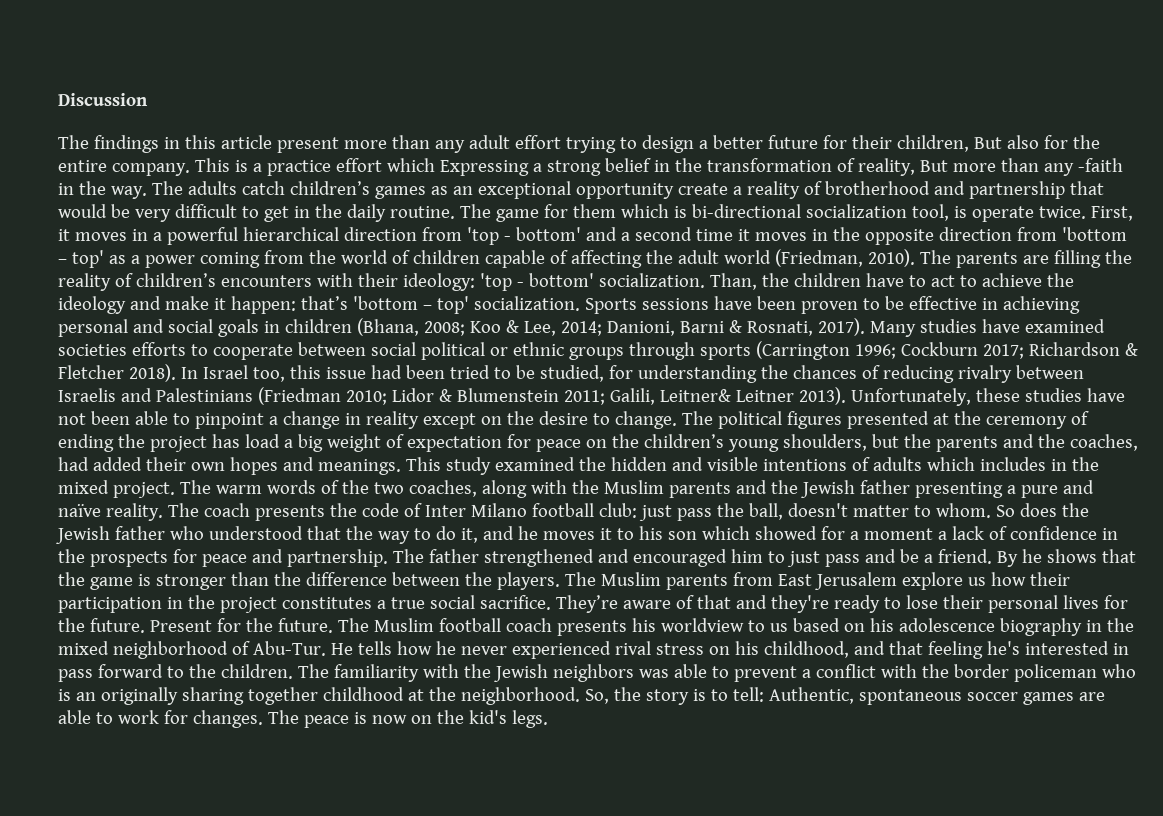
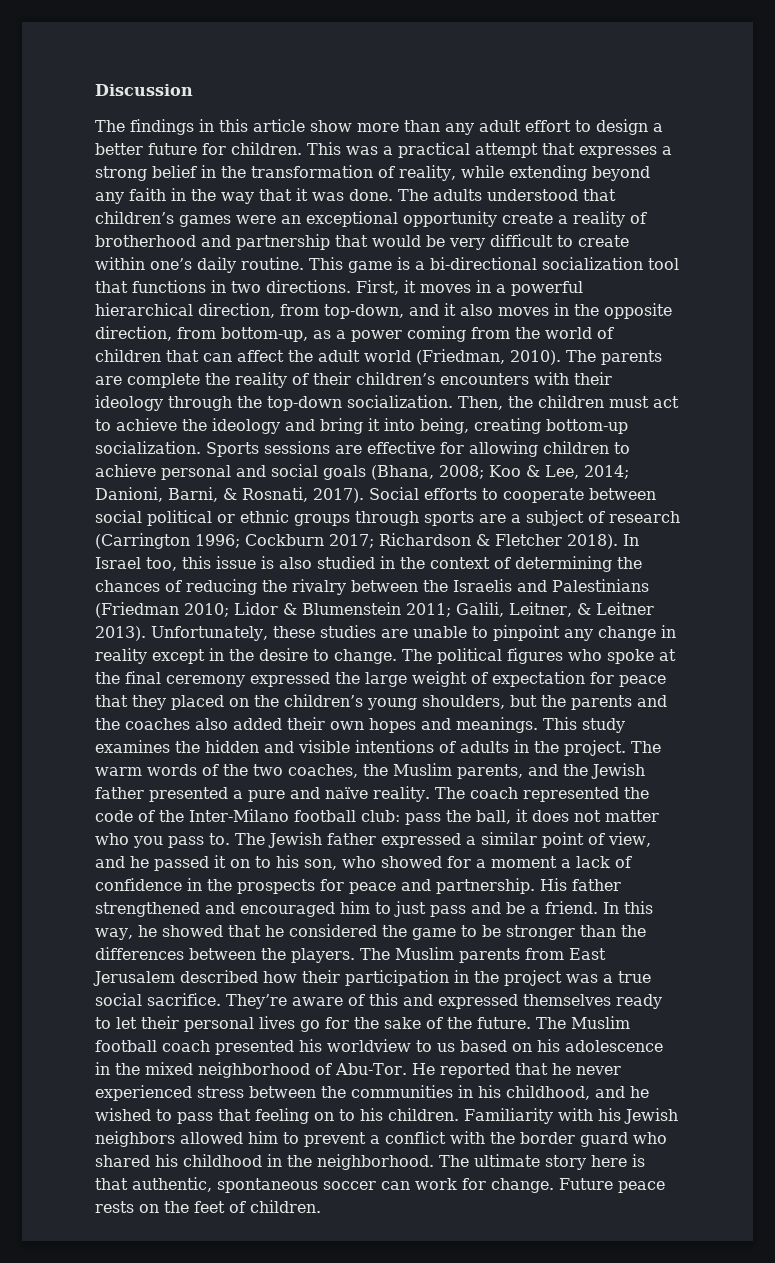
[276,137,339,153] present -> [310,120,352,132] show
[565,137,616,153] trying -> (571, 126) none
[851,135,1100,152] [58,158,529,176] their children, But also for the entire company. This is a practice effort which Expressing -> [231,142,657,158] children. This was a practical attempt that expresses
[919,158,1123,176] [58,181,285,199] But more than any -faith in the way. The adults catch -> [460,165,650,181] [95,188,616,204] while extending beyond any faith in the way that it was done. The adults understood that
[430,186,448,195] as -> [236,215,276,224] were
[263,204,1086,222] get in the daily routine. The game for them which is bi-directional socialization tool, is operate twice. -> [578,235,629,247] [95,257,679,273] [95,280,351,293] create within one’s daily routine. This game is a bi-directional socialization tool that functions in two directions.
[343,227,1127,245] [58,250,104,268] direction from 'top - bottom' and a second time it moves in the opposite direction from 'bottom – top' -> [198,303,672,319] [95,326,308,342] direction, from top-down, and it also moves in the opposite direction, from bottom-up,
[484,250,642,268] capable of affecting -> [166,350,284,362] that can affect
[1053,250,1101,268] filling -> [127,373,200,388] complete
(133, 280) none -> [313,372,351,385] their
[402,273,926,291] ideology: 'top - bottom' socialization. Than, the children have to -> [95,395,649,411] ideology through the top-down socialization. Then, the children must
[164,296,1080,314] make it happen: that’s 'bottom – top' socialization. Sports sessions have been proven to be effective in achieving -> [320,418,628,434] [95,441,630,457] [95,464,156,477] bring it into being, creating bottom-up socialization. Sports sessions are effective for allowing children to achieve
[263,319,352,333] in children -> (366, 472) none
[679,321,724,333] Barni -> [168,487,218,502] Barni,
[869,319,1105,337] [58,344,127,356] Many studies have examined societies -> [369,487,419,500] Social
(751, 352) none -> [479,510,680,526] are a subject of research
[370,365,757,383] had been tried to be studied, for understanding -> [261,556,612,572] is also studied in the context of determining
(954, 374) none -> [262,580,287,592] the
(1084, 372) none -> [423,580,448,592] the
[659,389,731,402] Leitner& -> [509,602,591,617] Leitner, &
[1086,388,1125,402] [58,411,168,425] have not been able -> [380,626,467,638] are unable
[268,416,278,425] a -> [563,629,593,641] any
[480,416,502,425] on -> [209,648,224,661] in
[846,411,1089,429] [58,434,323,452] presented at the ceremony of ending the project has load a big -> [568,649,676,664] [95,671,407,687] who spoke at the final ceremony expressed the large
(581, 445) none -> [95,695,224,710] that they placed
[1069,434,1138,451] [58,457,89,471] coaches, had -> [125,718,228,730] coaches also
[494,457,575,471] examined -> [95,740,170,753] examines
[926,457,1099,471] [58,480,109,494] which includes in the mixed -> [514,740,559,753] in the
[481,480,567,498] along with -> (358, 771) none
[668,482,731,498] parents -> [457,764,523,779] parents,
[914,482,1003,498] presenting -> [149,787,228,802] presented
[254,505,325,521] presents -> [522,787,619,802] represented
[424,503,527,517] Inter Milano -> [159,809,289,822] the Inter-Milano
[638,505,672,521] just -> (400, 816) none
[787,503,1089,518] [56,526,750,544] doesn't matter to whom. So does the Jewish father who understood that the way to do it, and he moves it to his son which -> [516,809,659,822] [95,832,651,848] [95,855,376,871] it does not matter who you pass to. The Jewish father expressed a similar point of view, and he passed it on to his son, who
[392,549,424,563] The -> [540,878,567,891] His
[996,549,1136,567] [58,572,151,590] By he shows that the game is -> [603,901,653,914] [95,924,501,940] In this way, he showed that he considered the game to be
[305,572,387,586] difference -> [95,947,184,960] differences
[901,572,986,590] explore us -> [180,970,258,983] described
[281,597,372,609] constitutes -> [566,974,598,983] was
[696,595,829,613] that and they're -> [369,993,611,1009] this and expressed themselves
[905,595,938,609] lose -> [116,1017,137,1029] let
[1103,595,1128,609] [58,618,241,633] for the future. Present for -> [300,1017,443,1032] go for the sake of
[556,620,627,636] presents -> [215,1040,294,1055] presented
[999,618,1082,636] biography -> (663, 1046) none
[252,641,1129,659] [58,664,707,682] Abu-Tur. He tells how he never experienced rival stress on his childhood, and that feeling he's interested in pass forward to the children. The familiarity with the Jewish neighbors was able -> [335,1063,621,1078] [95,1085,649,1101] [95,1108,678,1124] [95,1131,278,1147] Abu-Tor. He reported that he never experienced stress between the communities in his childhood, and he wished to pass that feeling on to his children. Familiarity with his Jewish neighbors allowed him
[1013,664,1136,682] [58,687,1105,705] [58,710,548,728] policeman who is an originally sharing together childhood at the neighborhood. So, the story is to tell: Authentic, spontaneous soccer games are able to work for changes. The peace is now on the kid's legs. -> [580,1132,667,1147] [95,1154,645,1170] [95,1177,665,1193] [95,1200,321,1213] guard who shared his childhood in the neighborhood. The ultimate story here is that authentic, spontaneous soccer can work for change. Future peace rests on the feet of children.

